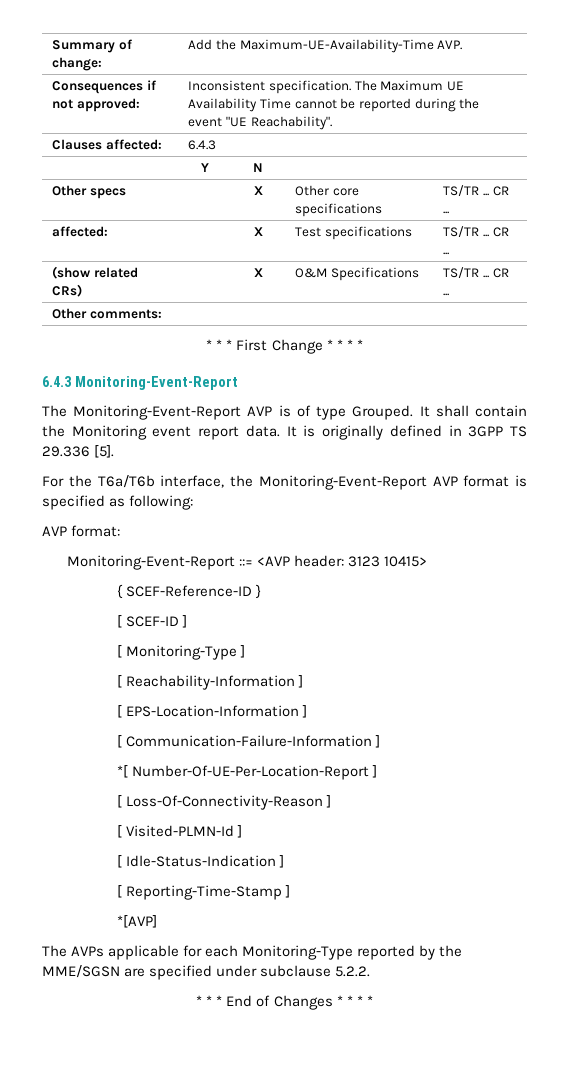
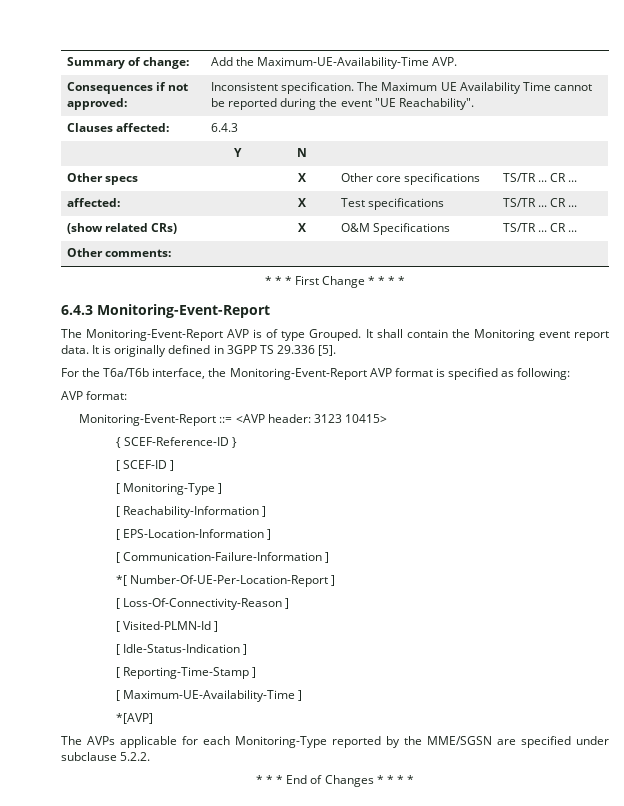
(290, 891) none -> [116,690,303,702] // [ Maximum-UE-Availability-Time ]

